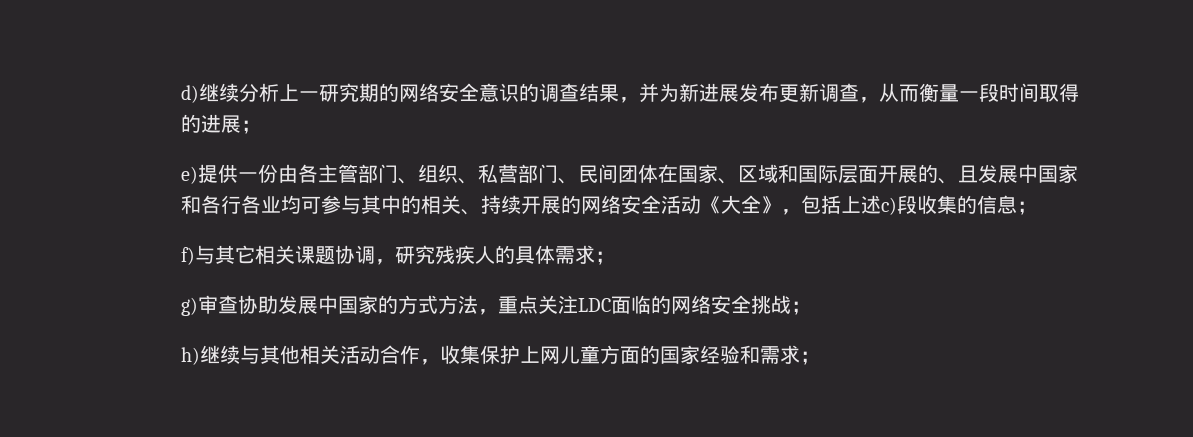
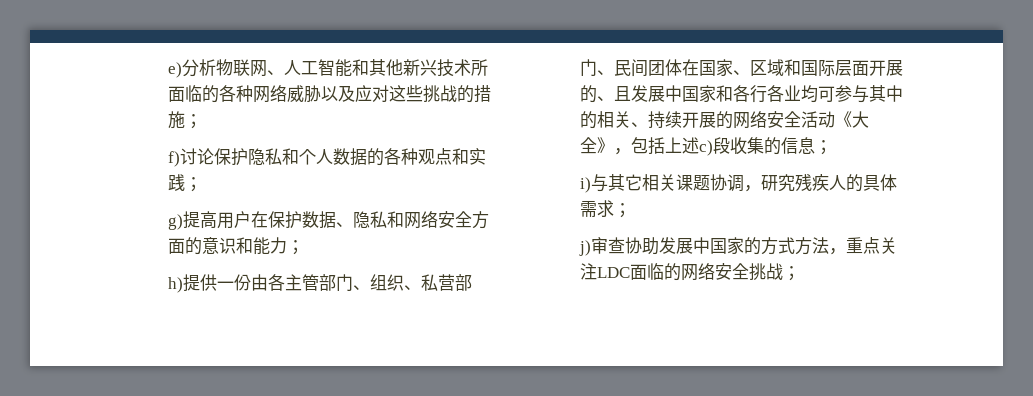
[180,83,1079,103] [180,114,261,134] [180,166,198,184] d)继续分析上一研究期的网络安全意识的调查结果，并为新进展发布更新调查，从而衡量一段时间取得的进展； // e) -> [167,59,488,78] [167,85,491,103] [167,111,202,129] [167,148,486,167] [167,174,202,192] [167,211,489,230] [167,237,304,255] [167,277,183,293] e)分析物联网、人工智能和其他新兴技术所面临的各种网络威胁以及应对这些挑战的措施； // f)讨论保护隐私和个人数据的各种观点和实践； // g)提高用户在保护数据、隐私和网络安全方面的意识和能力； // h)
[180,247,195,265] f) -> [579,177,591,193] i)
[180,297,198,316] g) -> [578,240,591,256] j)
[180,345,820,365] // h)继续与其他相关活动合作，收集保护上网儿童方面的国家经验和需求； -> (800, 273) none

